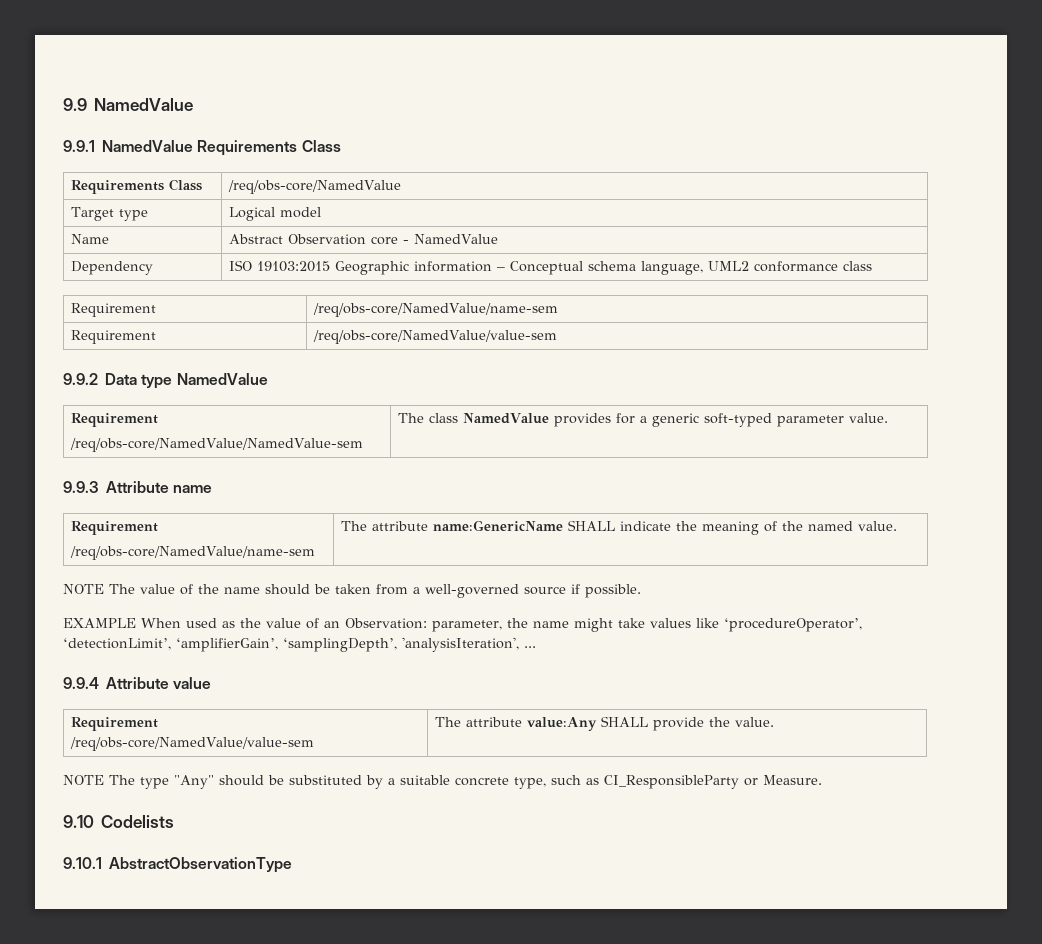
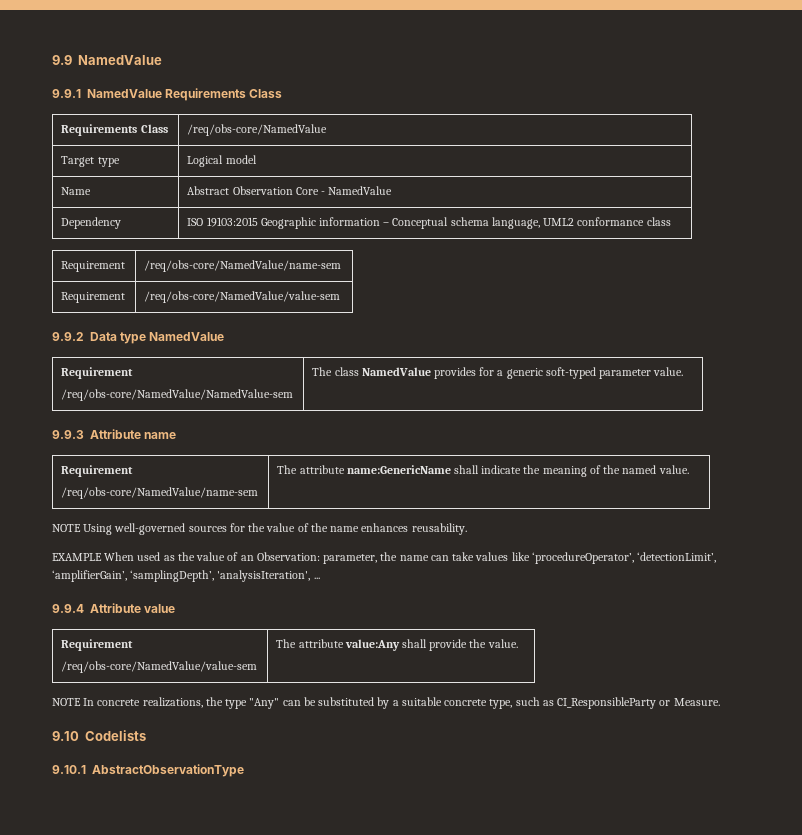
[371,236,399,245] core -> [295,187,319,195] Core
[568,520,616,531] SHALL -> [453,465,479,474] shall
[109,584,641,598] The value of the name should be taken from a well-governed source if possible. -> [83,523,467,535] Using well-governed sources for the value of the name enhances reusability.
[574,618,613,632] might -> [430,555,449,561] can
[601,716,649,727] SHALL -> [401,639,427,648] shall
[109,775,135,785] The -> [83,697,223,708] In concrete realizations, the
[219,775,264,786] should -> [282,700,301,706] can

